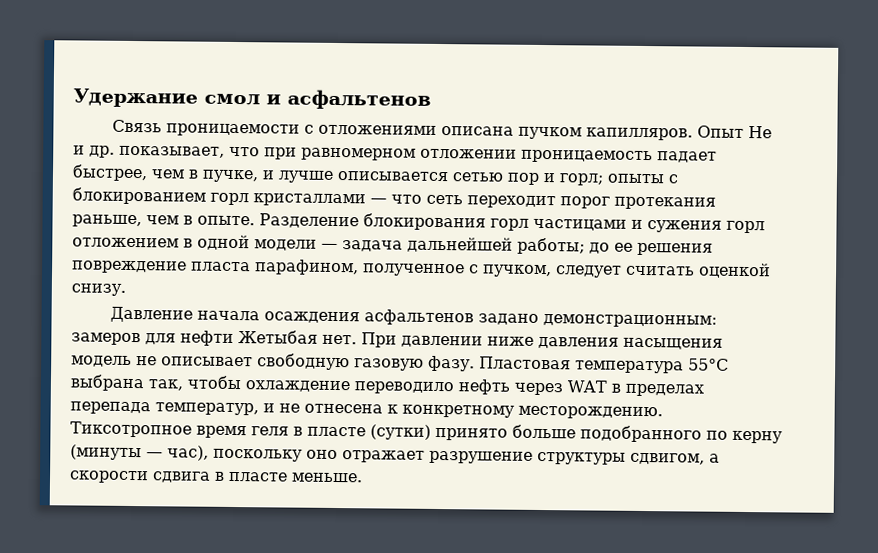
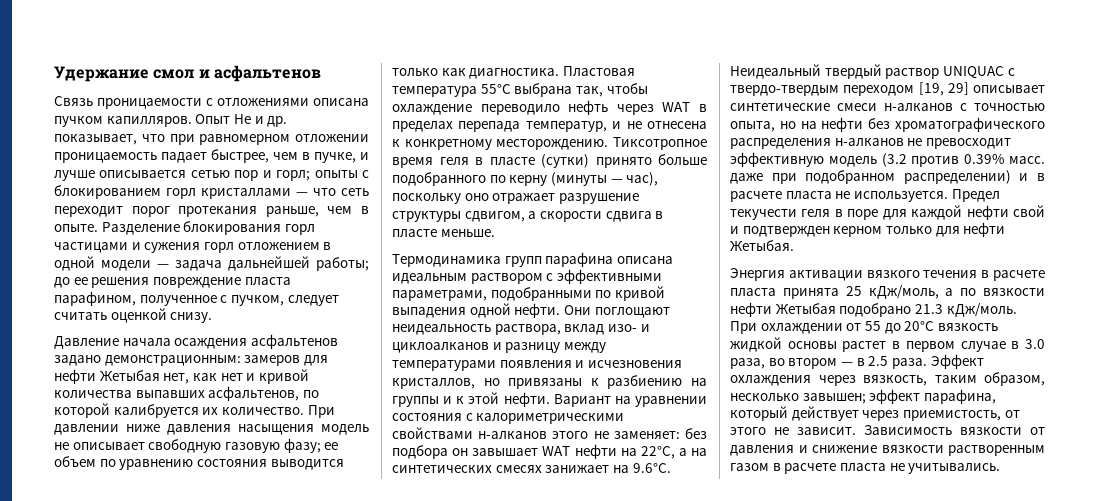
[322,334,357,345] нет. -> [163,369,309,384] [54,386,319,401] [54,403,304,418] нет, как нет и кривой количества выпавших асфальтенов, по которой калибруется их количество.
[428,355,475,372] фазу. -> [283,438,339,453] [54,456,344,470] [392,68,560,79] фазу; ее объем по уравнению состояния выводится только как диагностика.
(363, 477) none -> [392,252,673,267] [392,269,662,284] [392,286,665,301] [392,303,670,318] [392,324,650,335] [392,342,606,353] [392,360,682,371] [392,375,707,389] [392,392,707,407] [392,413,625,424] [392,427,707,439] [392,444,707,459] [392,463,671,473] [730,64,1015,79] [730,82,1045,96] [730,103,1045,111] [730,117,1045,132] [730,138,1011,149] [730,152,1045,167] [730,170,1045,184] [730,189,1000,202] [730,205,1045,220] [730,222,1006,237] [730,240,794,251] [730,268,1045,281] [730,285,1045,299] [730,302,1017,317] [730,321,998,334] [730,337,1045,352] [730,354,984,369] [730,372,1045,386] [730,389,996,404] [730,406,1020,421] [730,425,1045,435] [730,445,1045,456] [730,463,1001,474] // Термодинамика групп парафина описана идеальным раствором с эффективными параметрами, подобранными по кривой выпадения одной нефти. Они поглощают неидеальность раствора, вклад изо- и циклоалканов и разницу между температурами появления и исчезновения кристаллов, но привязаны к разбиению на группы и к этой нефти. Вариант на уравнении состояния с калориметрическими свойствами н-алканов этого не заменяет: без подбора он завышает WAT нефти на 22°C, а на синтетических смесях занижает на 9.6°C. Неидеальный твердый раствор UNIQUAC с твердо-твердым переходом [19, 29] описывает синтетические смеси н-алканов с точностью опыта, но на нефти без хроматографического распределения н-алканов не превосходит эффективную модель (3.2 против 0.39% масс. даже при подобранном распределении) и в расчете пласта не используется. Предел текучести геля в поре для каждой нефти свой и подтвержден керном только для нефти Жетыбая. // Энергия активации вязкого течения в расчете пласта принята 25 кДж/моль, а по вязкости нефти Жетыбая подобрано 21.3 кДж/моль. При охлаждении от 55 до 20°C вязкость жидкой основы растет в первом случае в 3.0 раза, во втором — в 2.5 раза. Эффект охлаждения через вязкость, таким образом, несколько завышен; эффект парафина, который действует через приемистость, от этого не зависит. Зависимость вязкости от давления и снижение вязкости растворенным газом в расчете пласта не учитывались.

